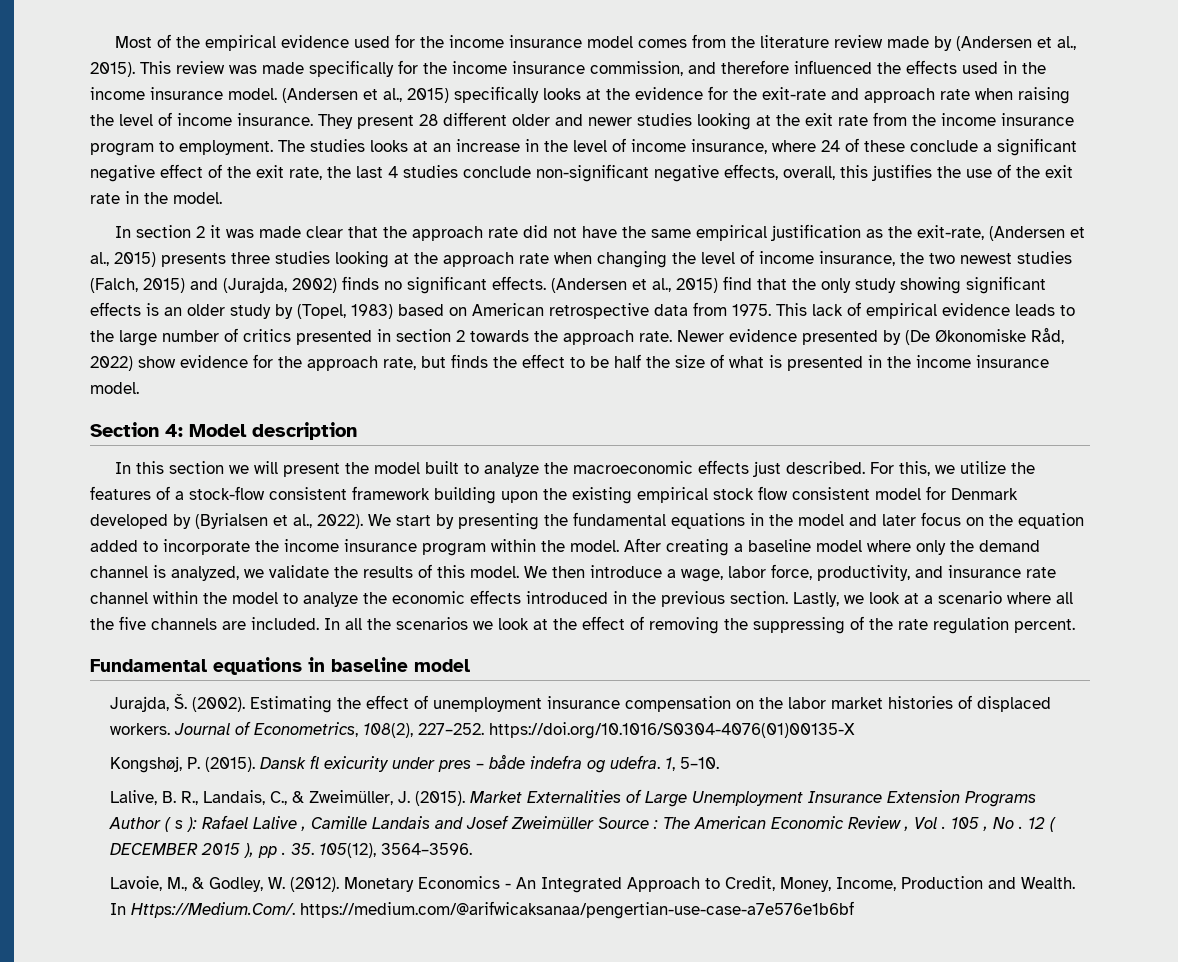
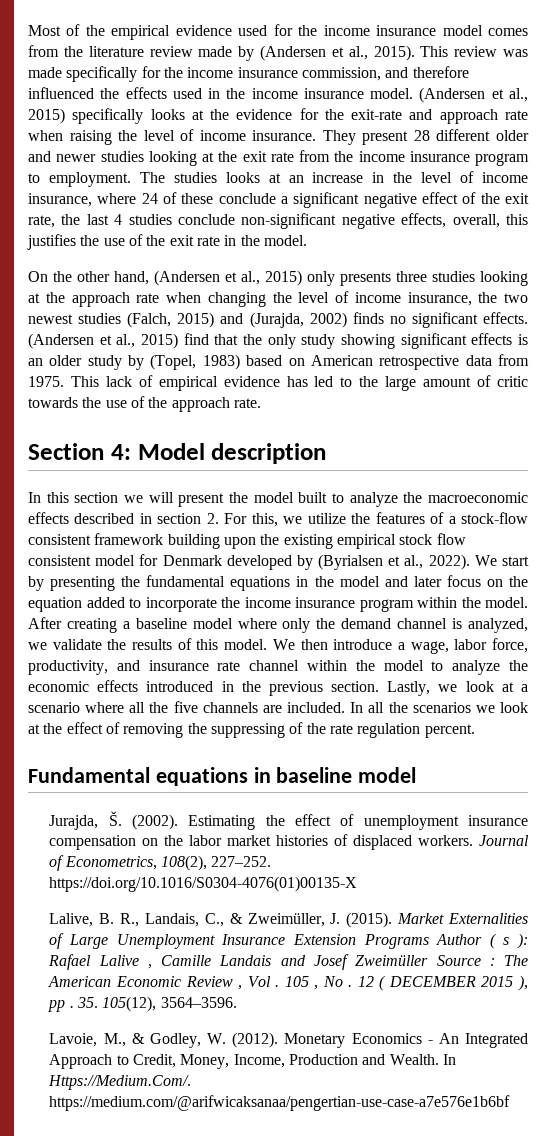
[114,224,1085,241] [90,252,156,267] In section 2 it was made clear that the approach rate did not have the same empirical justification as the exit-rate, (Andersen et al., 2015) -> [28,270,335,286] On the other hand, (Andersen et al., 2015) only
[1015,304,1055,316] leads -> [286,376,334,387] has led
[162,327,1064,345] [90,354,1049,371] [90,382,139,394] number of critics presented in section 2 towards the approach rate. Newer evidence presented by (De Økonomiske Råd, 2022) show evidence for the approach rate, but finds the effect to be half the size of what is presented in the income insurance model. -> [423,375,528,387] [28,396,261,412] amount of critic towards the use of the approach rate.
[752,461,865,477] just described. -> [74,513,219,524] described in section 2.
[109,754,719,773] // Kongshøj, P. (2015). Dansk fl exicurity under pres – både indefra og udefra. 1, 5–10. -> (358, 884) none

